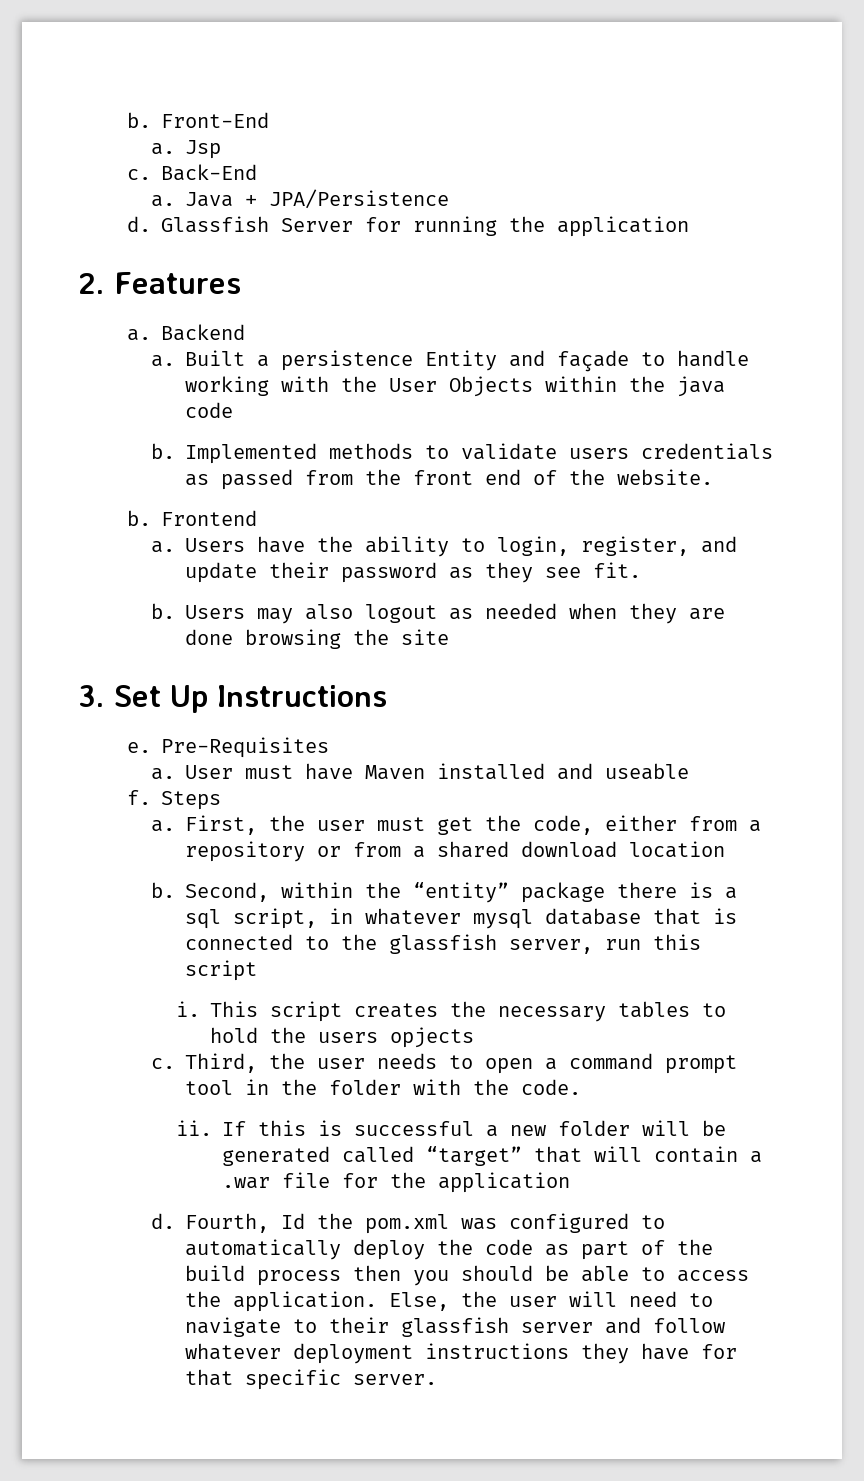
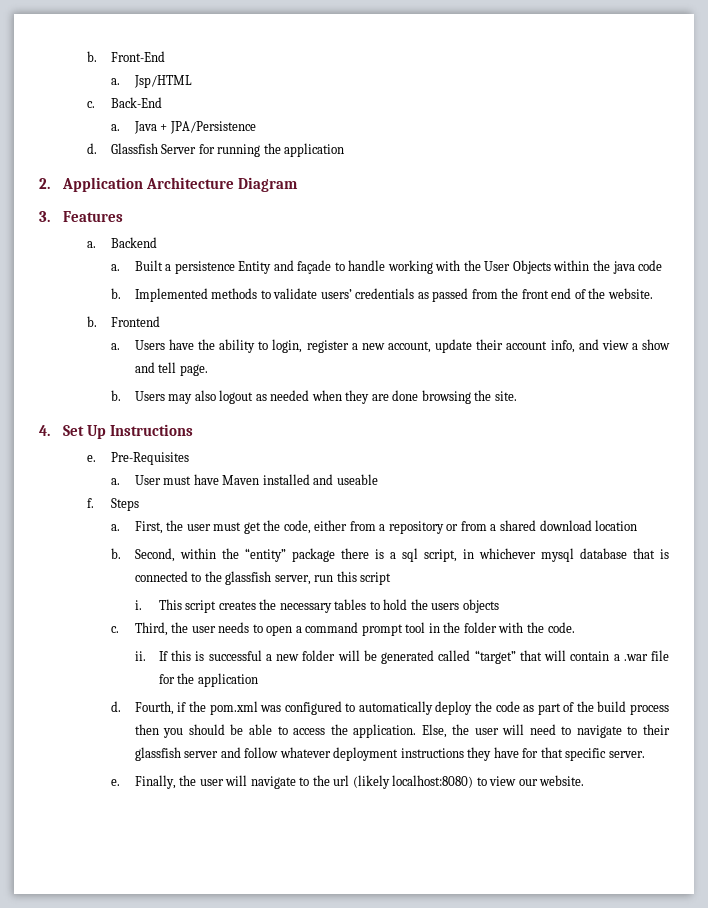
[185,140,222,159] Jsp -> [133,75,192,88] Jsp/HTML
(104, 283) none -> [61,177,299,192] [39,211,50,222] Application Architecture Diagram // 3.
[569,448,630,459] users -> [320,289,352,299] users’
[581,536,738,556] [185,562,642,583] register, and update their password as they see fit. -> [306,339,671,353] [134,362,208,376] register a new account, update their account info, and view a show and tell page.
[401,629,450,645] [78,685,104,707] site // 3. -> [494,391,517,401] [39,425,50,436] site. // 4.
[365,908,462,925] whatever -> [478,548,536,559] whichever
[389,1027,474,1048] opjects -> [462,599,499,613] objects
[281,1213,306,1229] Id -> [177,702,187,712] if
(438, 1379) none -> [110,775,585,789] // e. Finally, the user will navigate to the url (likely localhost:8080) to view our website.

